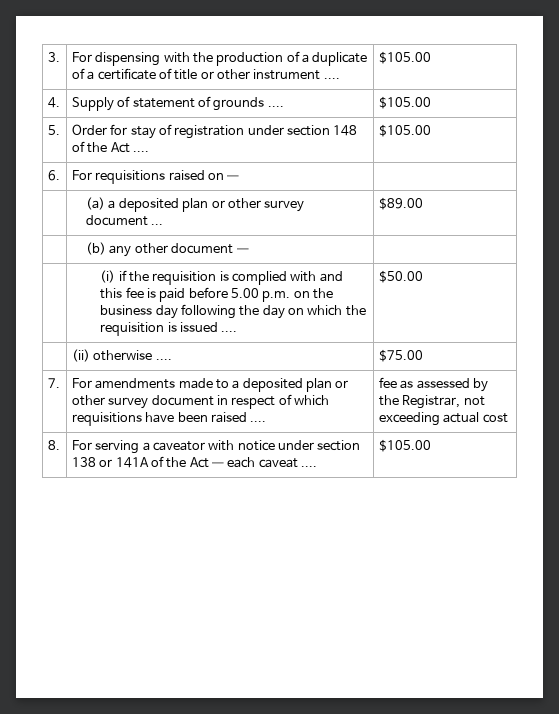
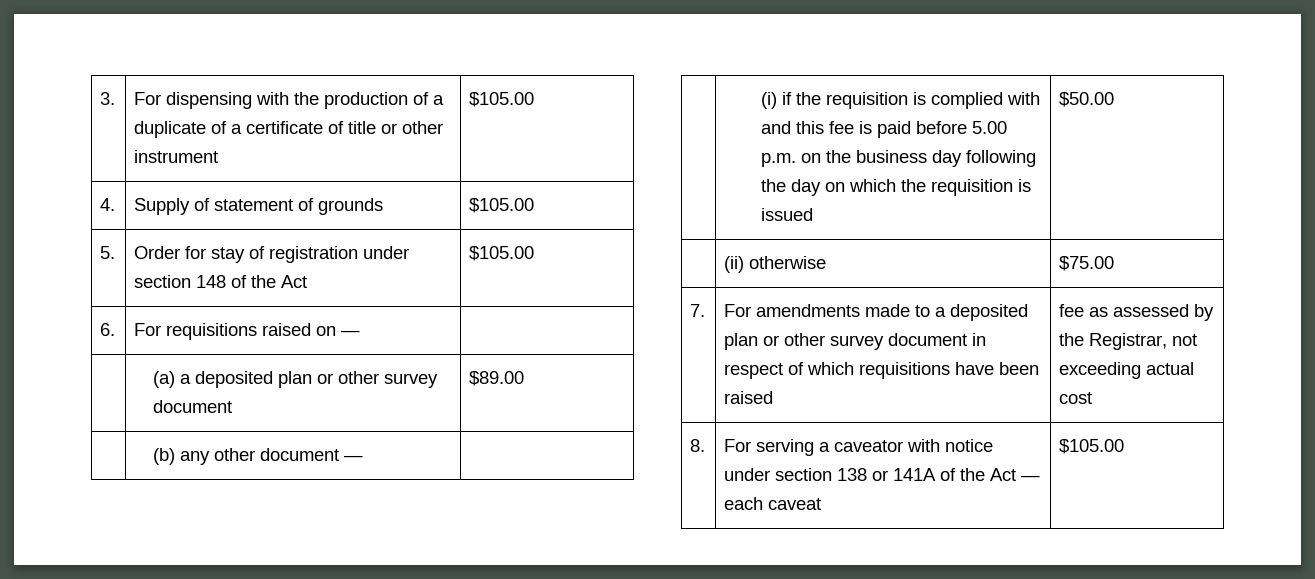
[323,78,340,79] .... -> (219, 156) none
[267,106,284,107] .... -> (384, 206) none
[132,151,149,152] .... -> (308, 281) none
[151,224,164,225] ... -> (232, 406) none
[221,331,238,332] .... -> (814, 214) none
[155,359,172,360] .... -> (827, 262) none
[250,421,267,422] .... -> (774, 397) none
[301,466,318,467] .... -> (822, 504) none

